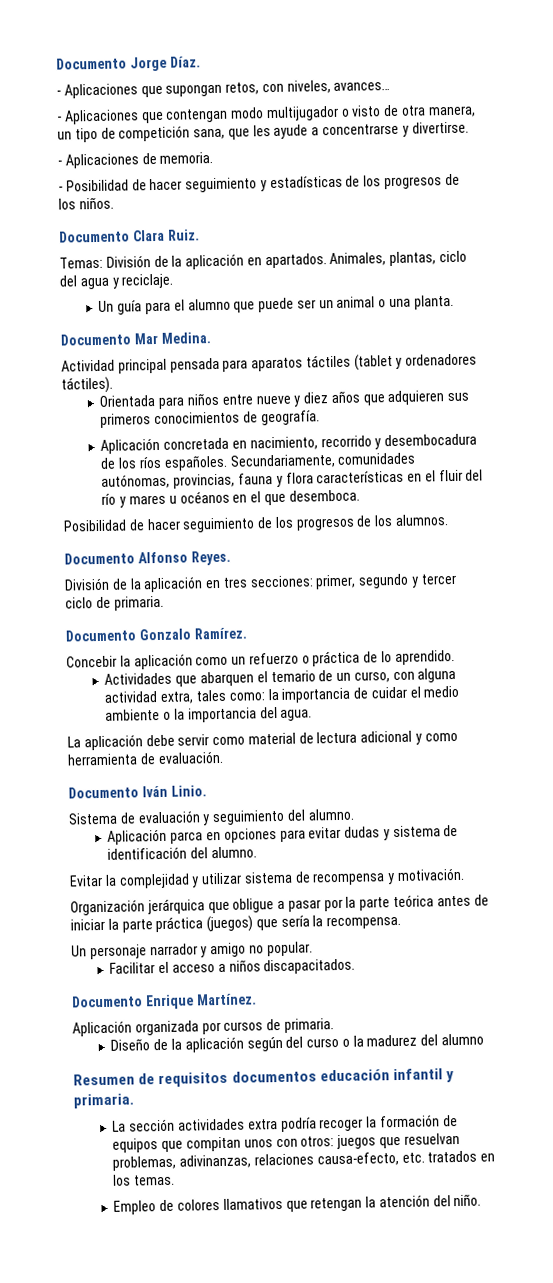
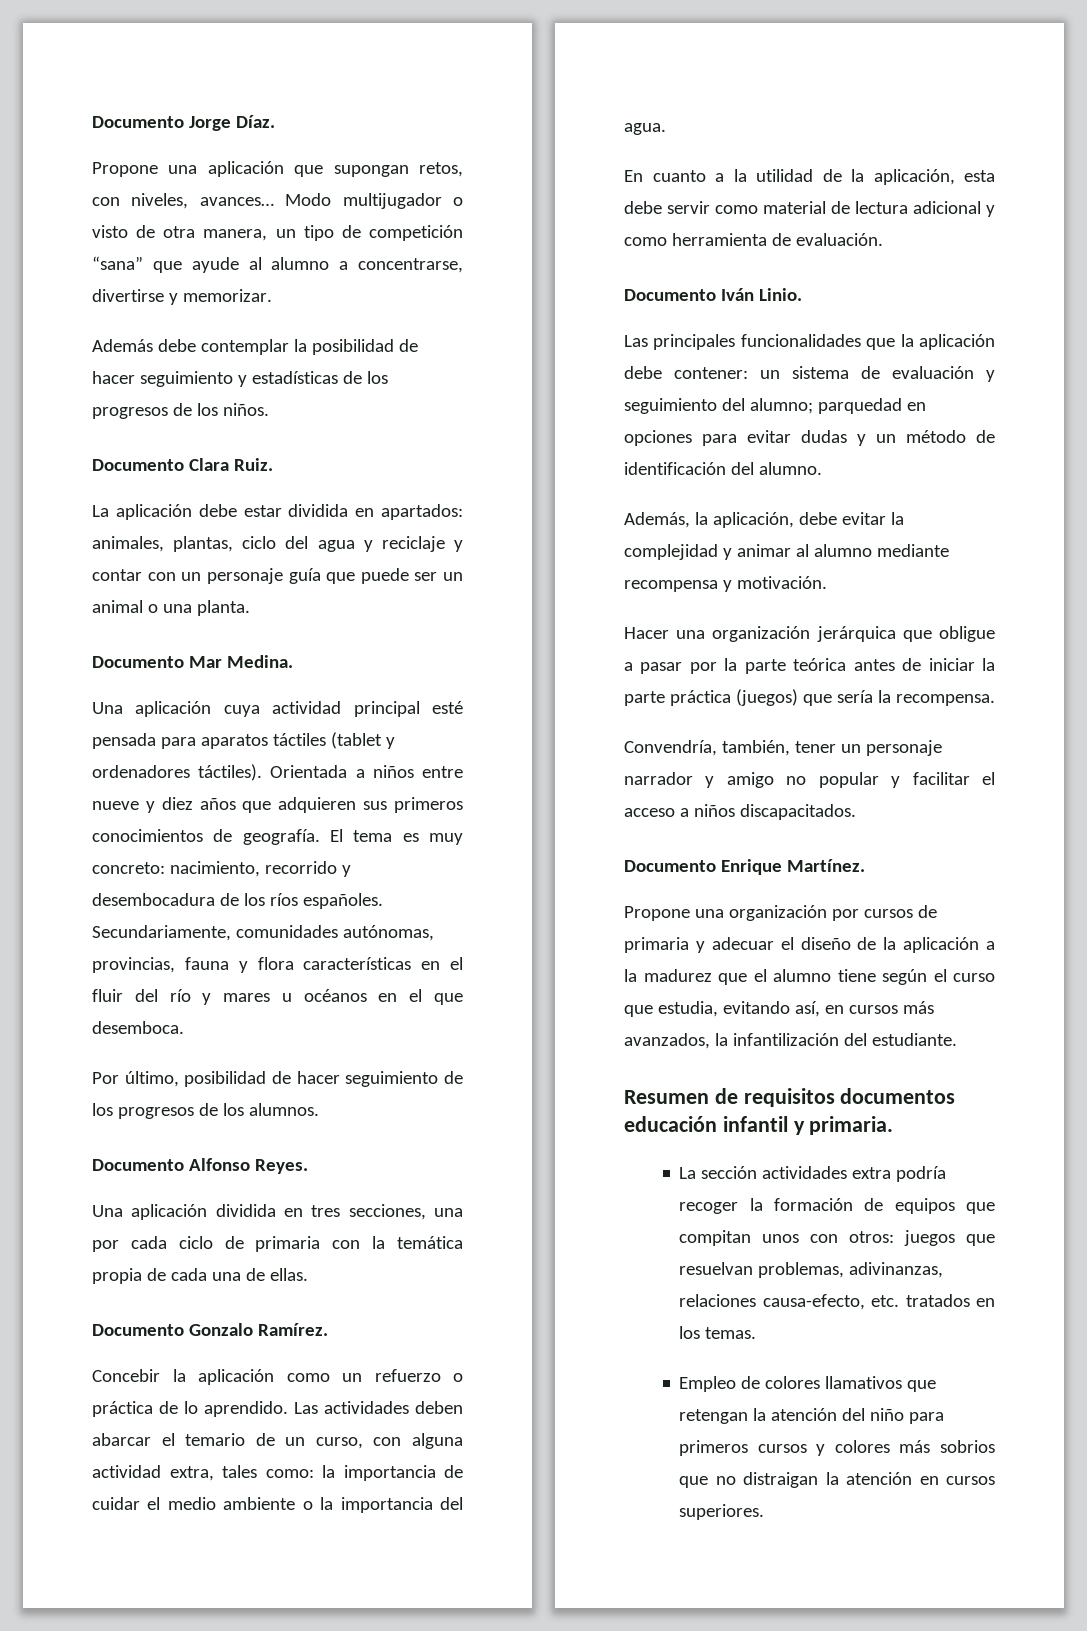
[56,83,138,99] - Aplicaciones -> [92,161,284,177] Propone una aplicación
[57,107,265,125] // - Aplicaciones que contengan modo -> [285,193,332,206] Modo
[193,121,469,140] [57,151,214,169] [58,179,129,192] sana, que les ayude a concentrarse y divertirse. // - Aplicaciones de memoria. // - Posibilidad -> [92,256,463,273] [92,289,272,305] [92,339,394,355] “sana” que ayude al alumno a concentrarse, divertirse y memorizar. // Además debe contemplar la posibilidad
[59,252,387,270] Temas: División de la aplicación en apartados. Animales, -> [92,504,463,520] [92,536,164,552] La aplicación debe estar dividida en apartados: animales,
[121,273,174,289] [98,298,231,315] reciclaje. // Un guía para el alumno -> [381,536,463,552] [92,568,321,584] reciclaje y contar con un personaje guía
[61,358,167,374] Actividad principal -> [92,701,463,717] Una aplicación cuya actividad principal esté
[99,395,186,409] // Orientada para -> [270,765,365,778] Orientada a
[100,437,247,454] // Aplicación concretada en -> [329,829,463,845] [92,862,165,874] El tema es muy concreto:
[63,519,127,532] Posibilidad -> [92,1071,267,1087] Por último, posibilidad
[64,573,457,593] [65,595,164,611] División de la aplicación en tres secciones: primer, segundo y tercer ciclo de primaria. -> [92,1204,463,1220] [92,1236,463,1252] [92,1268,308,1284] Una aplicación dividida en tres secciones, una por cada ciclo de primaria con la temática propia de cada una de ellas.
[104,671,254,687] // Actividades que abarquen -> [294,1401,463,1414] [92,1433,151,1446] Las actividades deben abarcar
[67,734,143,751] La aplicación -> [624,169,995,185] En cuanto a la utilidad de la aplicación, esta
[68,812,118,825] Sistema -> [624,334,995,350] [624,366,849,379] Las principales funcionalidades que la aplicación debe contener: un sistema
[307,808,355,821] [107,828,204,845] alumno. // Aplicación parca -> [749,398,902,414] alumno; parquedad
[392,825,441,838] sistema -> [876,430,966,443] un método
[69,871,311,889] Evitar la complejidad y utilizar sistema de -> [624,512,904,528] [624,544,949,560] Además, la aplicación, debe evitar la complejidad y animar al alumno mediante
[70,899,145,916] Organización -> [624,626,811,642] Hacer una organización
[71,945,87,957] Un -> [624,740,861,756] Convendría, también, tener un
[266,941,313,957] [109,962,156,974] popular. // Facilitar -> [818,772,970,788] popular y facilitar
[72,1018,334,1037] [110,1033,484,1053] Aplicación organizada por cursos de primaria. // Diseño de la aplicación según del curso o la madurez del alumno -> [624,905,937,921] [624,937,995,953] [624,969,995,985] [624,1001,934,1017] [624,1033,957,1049] Propone una organización por cursos de primaria y adecuar el diseño de la aplicación a la madurez que el alumno tiene según el curso que estudia, evitando así, en cursos más avanzados, la infantilización del estudiante.
[453,1193,482,1207] niño. -> [870,1408,945,1424] [679,1440,995,1456] [679,1472,995,1488] [679,1504,765,1520] niño para primeros cursos y colores más sobrios que no distraigan la atención en cursos superiores.

